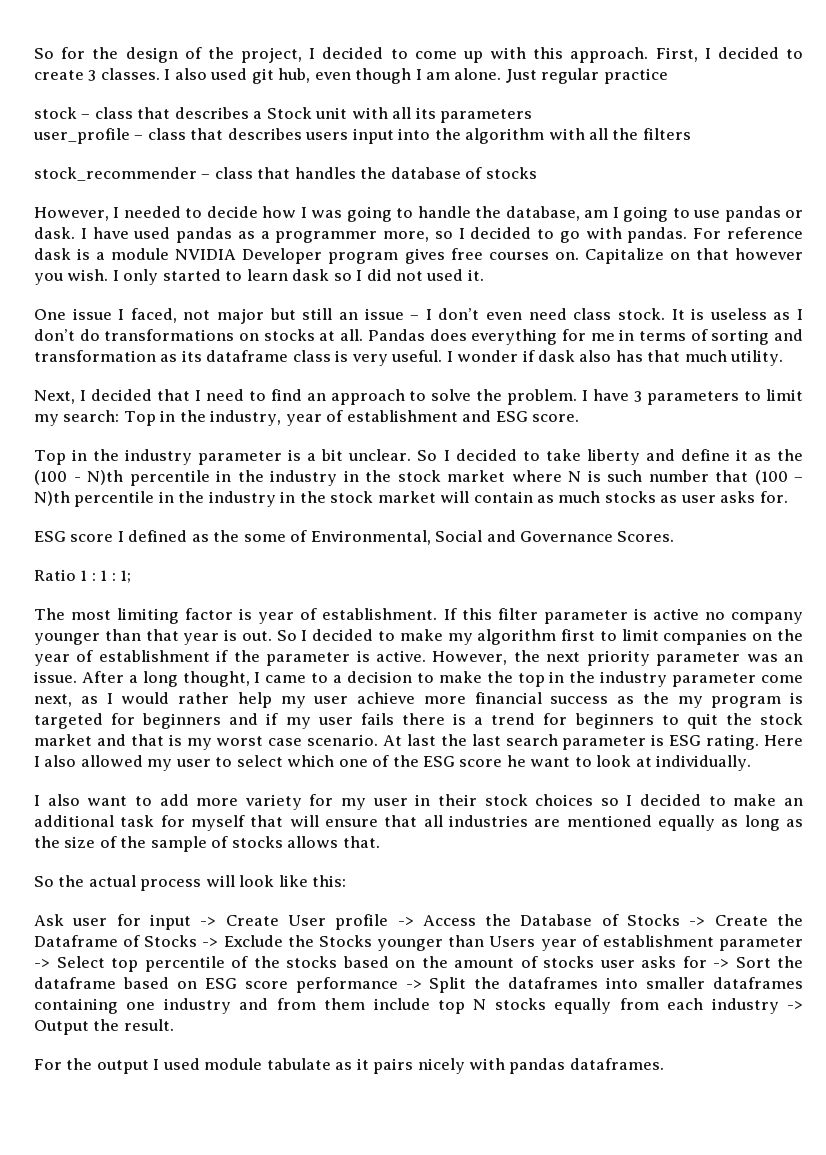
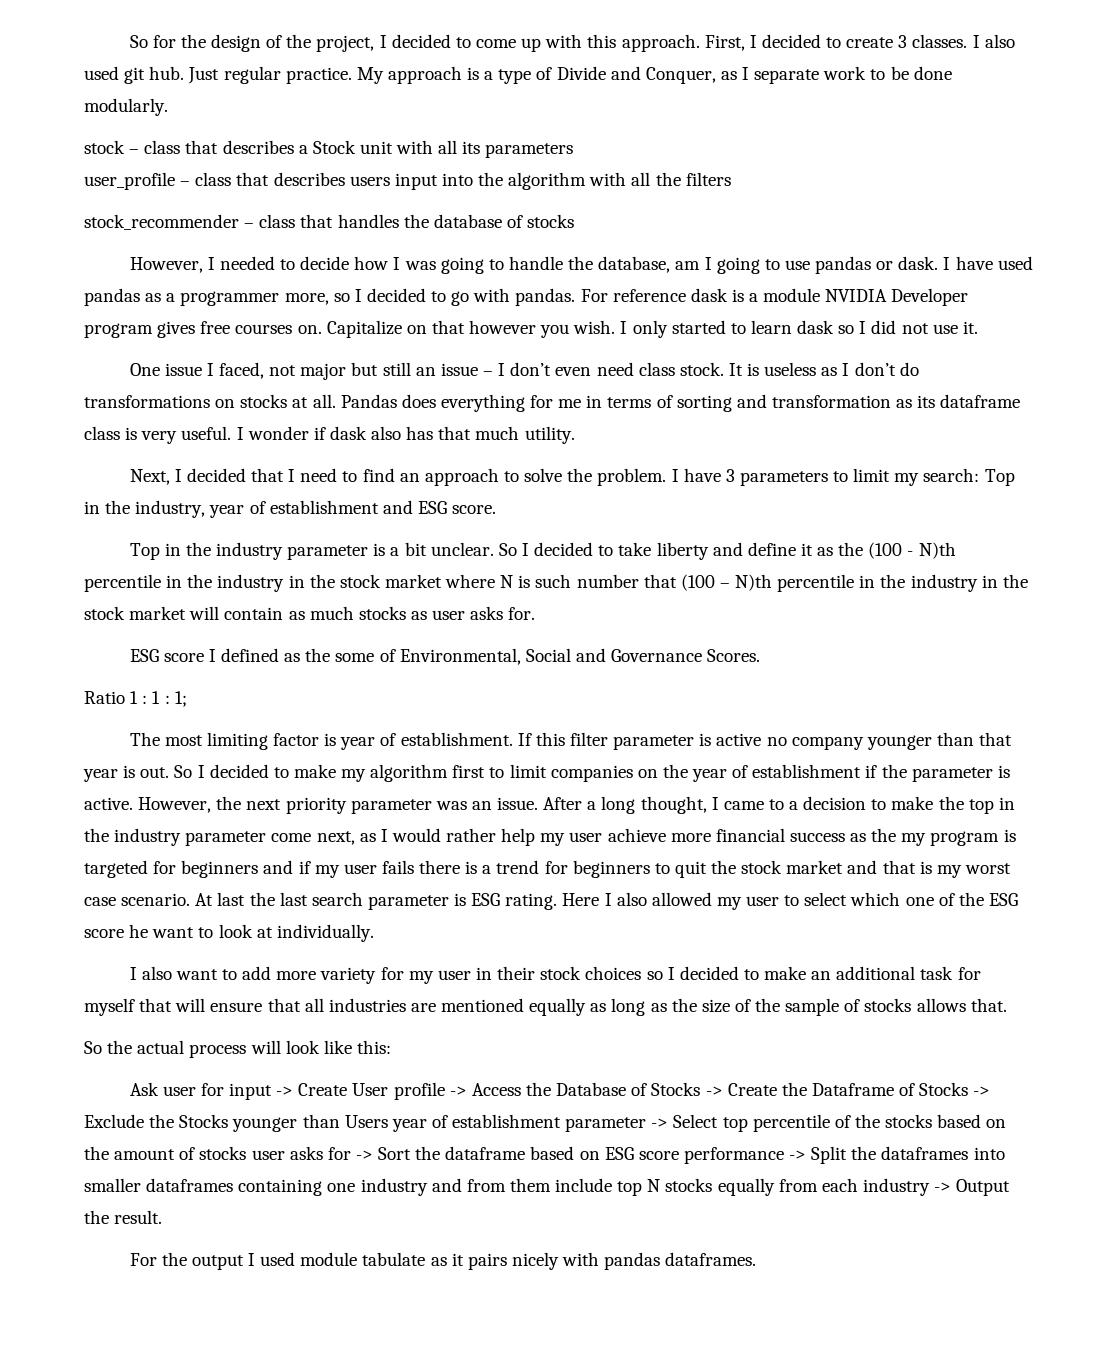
[278,68,668,84] hub, even though I am alone. Just regular practice -> [149,66,952,84] [84,98,168,116] hub. Just regular practice. My approach is a type of Divide and Conquer, as I separate work to be done modularly.
[426,269,464,281] used -> [932,324,958,334] use

